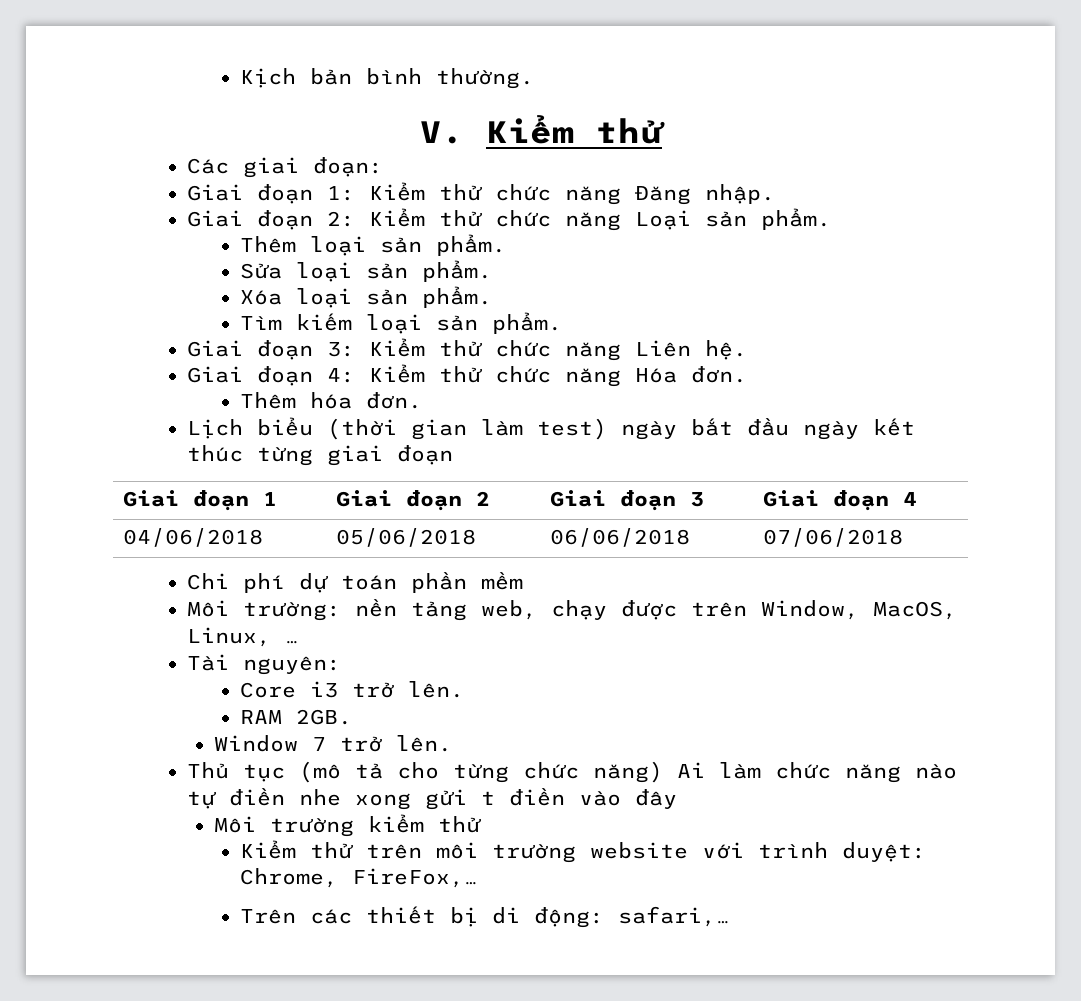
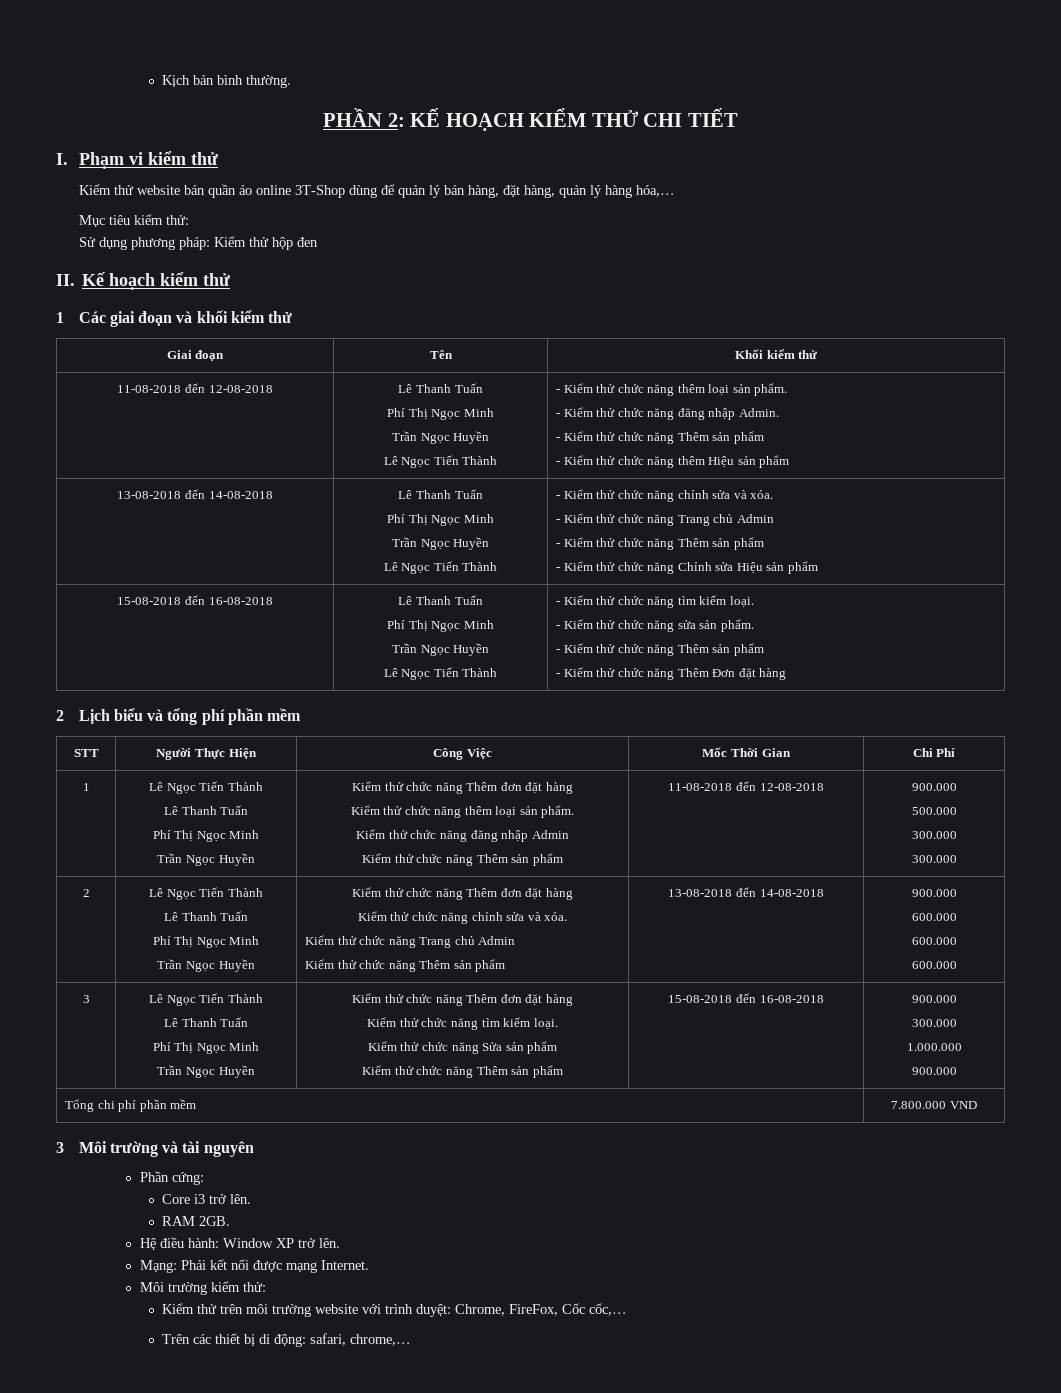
[419,115,665,144] [187,157,384,178] [187,182,776,205] [187,208,832,231] [239,234,506,256] [239,260,492,282] [239,286,492,308] [239,312,562,334] [187,338,748,361] [187,364,748,387] [239,392,422,409] [187,417,916,440] [187,445,454,466] [122,490,277,511] [335,490,490,511] [549,490,704,511] [762,490,917,511] [122,528,263,547] [335,528,476,547] [549,528,690,547] [762,528,903,547] [187,572,524,593] [187,599,958,621] [187,627,300,647] [187,654,342,675] V. Kiểm thử // Các giai đoạn: // Giai đoạn 1: Kiểm thử chức năng Đăng nhập. // Giai đoạn 2: Kiểm thử chức năng Loại sản phẩm. // Thêm loại sản phẩm. // Sửa loại sản phẩm. // Xóa loại sản phẩm. // Tìm kiếm loại sản phẩm. // Giai đoạn 3: Kiểm thử chức năng Liên hệ. // Giai đoạn 4: Kiểm thử chức năng Hóa đơn. // Thêm hóa đơn. // Lịch biểu (thời gian làm test) ngày bắt đầu ngày kết thúc từng giai đoạn // Giai đoạn 1 | Giai đoạn 2 | Giai đoạn 3 | Giai đoạn 4 // 04/06/2018 | 05/06/2018 | 06/06/2018 | 07/06/2018 // Chi phí dự toán phần mềm // Môi trường: nền tảng web, chạy được trên Window, MacOS, Linux, … // Tài nguyên: -> [323,108,738,131] [56,151,218,169] [78,184,675,198] [78,214,189,227] [78,236,318,250] [56,272,231,290] [56,310,293,327] [166,350,225,361] [429,350,453,359] [734,349,818,359] [117,383,273,393] [398,383,483,393] [387,408,494,420] [391,431,490,444] [383,455,498,468] [556,383,788,396] [556,407,779,420] [556,431,764,444] [556,455,790,468] [117,489,273,499] [398,489,483,499] [387,514,494,526] [391,537,490,550] [383,561,498,574] [556,489,774,502] [556,513,774,526] [556,537,764,550] [556,561,819,574] [117,595,273,605] [398,595,483,605] [387,620,494,632] [391,643,490,656] [383,667,498,680] [556,595,754,608] [556,619,754,632] [556,643,764,656] [556,667,787,680] [56,708,302,725] [73,749,99,757] [156,748,257,760] [433,748,492,760] [702,747,791,757] [912,748,956,757] [82,783,90,791] [149,781,263,794] [163,805,249,815] [152,830,260,842] [157,853,255,866] [352,781,573,794] [350,805,575,818] [356,829,569,842] [362,853,563,866] [668,781,824,791] [911,783,957,791] [911,807,957,815] [911,831,957,839] [911,855,957,863] [82,889,90,897] [149,887,263,900] [163,911,249,921] [152,936,260,948] [157,959,255,972] [352,887,573,900] [357,911,568,924] [305,935,516,948] [305,959,506,972] [668,887,824,897] [911,889,957,897] [911,913,957,921] [911,937,957,945] [911,961,957,969] [82,995,90,1003] [149,993,263,1006] [163,1017,249,1027] [152,1042,260,1054] [157,1065,255,1078] [352,993,573,1006] [367,1017,558,1030] [367,1041,558,1054] [362,1065,563,1078] [668,993,824,1003] [911,995,957,1003] [911,1019,957,1027] [906,1043,962,1051] [911,1067,957,1075] [65,1099,197,1112] [891,1101,977,1109] [56,1141,254,1157] [139,1171,204,1185] PHẦN 2: KẾ HOẠCH KIỂM THỬ CHI TIẾT // I. Phạm vi kiểm thử // Kiểm thử website bán quần áo online 3T-Shop dùng để quản lý bán hàng, đặt hàng, quản lý hàng hóa,… // Mục tiêu kiểm thử: // Sử dụng phương pháp: Kiểm thử hộp đen // II. Kế hoạch kiểm thử // 1 Các giai đoạn và khối kiểm thử // Giai đoạn | Tên | Khối kiểm thử // 11-08-2018 đến 12-08-2018 | Lê Thanh Tuấn // Phí Thị Ngọc Minh // Trần Ngọc Huyền // Lê Ngọc Tiến Thành | - Kiểm thử chức năng thêm loại sản phẩm. // - Kiểm thử chức năng đăng nhập Admin. // - Kiểm thử chức năng Thêm sản phẩm // - Kiểm thử chức năng thêm Hiệu sản phẩm // 13-08-2018 đến 14-08-2018 | Lê Thanh Tuấn // Phí Thị Ngọc Minh // Trần Ngọc Huyền // Lê Ngọc Tiến Thành | - Kiểm thử chức năng chỉnh sửa và xóa. // - Kiểm thử chức năng Trang chủ Admin // - Kiểm thử chức năng Thêm sản phẩm // - Kiểm thử chức năng Chỉnh sửa Hiệu sản phẩm // 15-08-2018 đến 16-08-2018 | Lê Thanh Tuấn // Phí Thị Ngọc Minh // Trần Ngọc Huyền // Lê Ngọc Tiến Thành | - Kiểm thử chức năng tìm kiếm loại. // - Kiểm thử chức năng sửa sản phẩm. // - Kiểm thử chức năng Thêm sản phẩm // - Kiểm thử chức năng Thêm Đơn đặt hàng // 2 Lịch biểu và tổng phí phần mềm // STT | Người Thực Hiện | Công Việc | Mốc Thời Gian | Chi Phí // 1 | Lê Ngọc Tiến Thành // Lê Thanh Tuấn // Phí Thị Ngọc Minh // Trần Ngọc Huyền | Kiểm thử chức năng Thêm đơn đặt hàng // Kiểm thử chức năng thêm loại sản phẩm. // Kiểm thử chức năng đăng nhập Admin // Kiểm thử chức năng Thêm sản phẩm | 11-08-2018 đến 12-08-2018 | 900.000 // 500.000 // 300.000 // 300.000 // 2 | Lê Ngọc Tiến Thành // Lê Thanh Tuấn // Phí Thị Ngọc Minh // Trần Ngọc Huyền | Kiểm thử chức năng Thêm đơn đặt hàng // Kiểm thử chức năng chỉnh sửa và xóa. // Kiểm thử chức năng Trang chủ Admin // Kiểm thử chức năng Thêm sản phẩm | 13-08-2018 đến 14-08-2018 | 900.000 // 600.000 // 600.000 // 600.000 // 3 | Lê Ngọc Tiến Thành // Lê Thanh Tuấn // Phí Thị Ngọc Minh // Trần Ngọc Huyền | Kiểm thử chức năng Thêm đơn đặt hàng // Kiểm thử chức năng tìm kiếm loại. // Kiểm thử chức năng Sửa sản phẩm // Kiểm thử chức năng Thêm sản phẩm | 15-08-2018 đến 16-08-2018 | 900.000 // 300.000 // 1.000.000 // 900.000 // Tổng chi phí phần mềm | 7.800.000 VND // 3 Môi trường và tài nguyên // Phần cứng:
[213,735,452,752] [187,761,958,783] [187,788,678,810] Window 7 trở lên. // Thủ tục (mô tả cho từng chức năng) Ai làm chức năng nào tự điền nhe xong gửi t điền vào đây -> [139,1237,340,1250] [139,1259,369,1273] Hệ điều hành: Window XP trở lên. // Mạng: Phải kết nối được mạng Internet.
[437,816,482,833] thử -> [242,1282,266,1292] thử:
[351,868,478,888] FireFox,… -> [509,1303,628,1316] FireFox, Cốc cốc,…
[617,906,730,927] safari,… -> [310,1333,412,1346] safari, chrome,…

